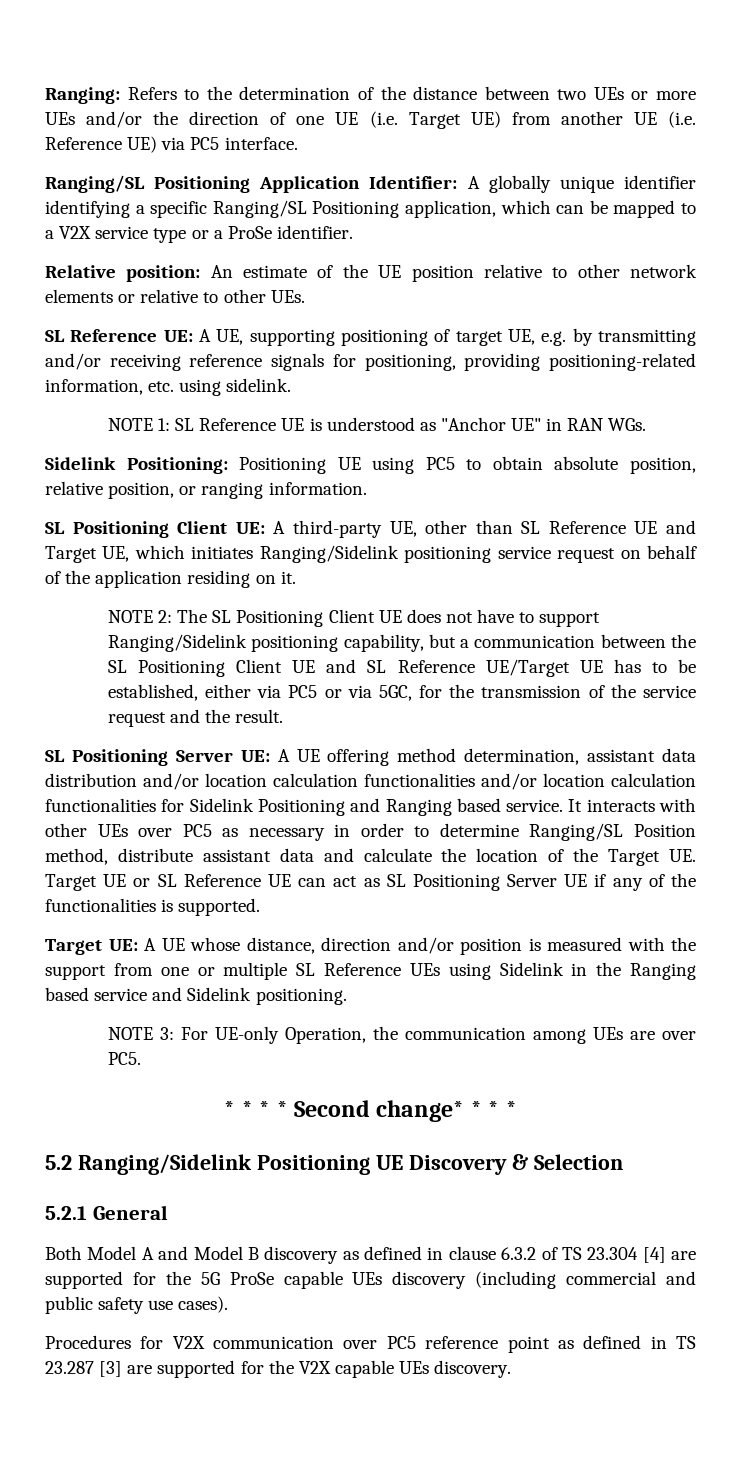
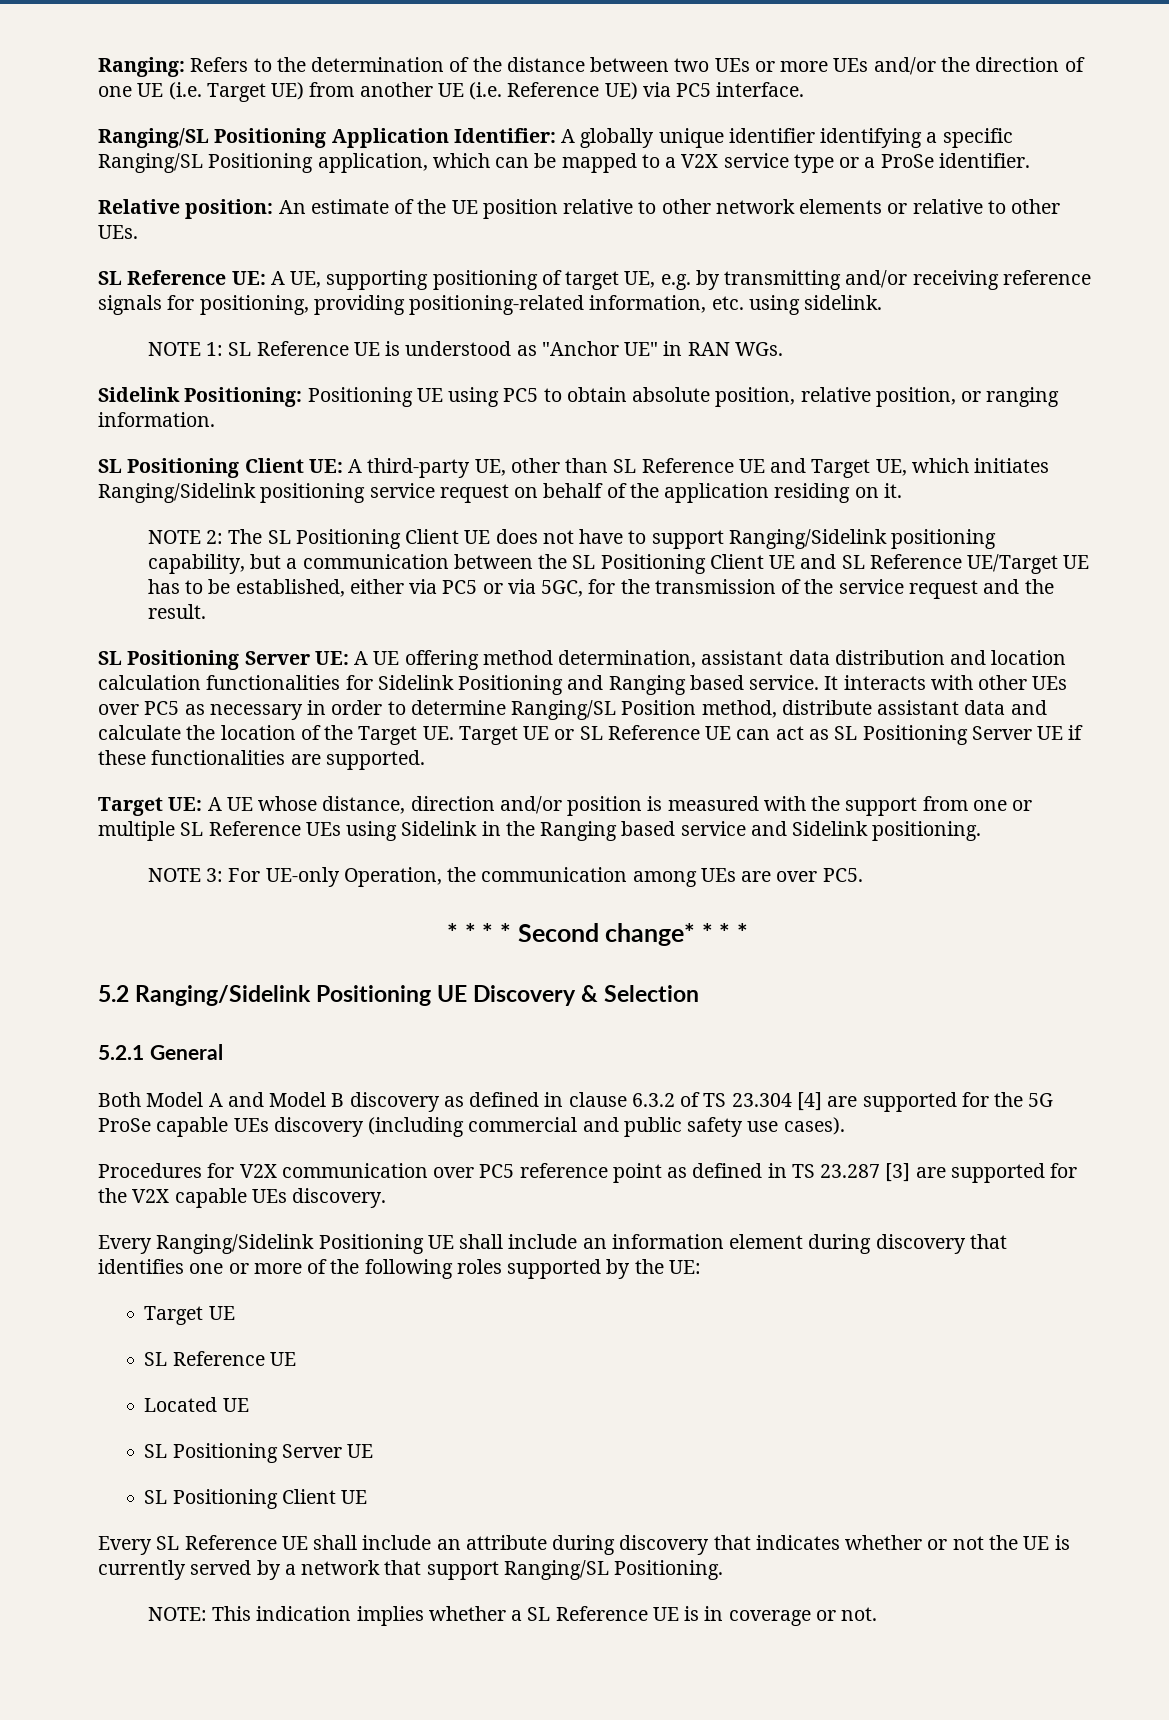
[143,773,537,790] and/or location calculation functionalities and/or -> [950,650,987,665] and
[612,873,696,891] [45,898,174,912] any of the functionalities is -> [98,750,321,765] these functionalities are
(512, 1369) none -> [98,1234,1007,1254] [98,1259,701,1279] [144,1306,235,1325] [144,1351,296,1366] [144,1397,249,1412] [144,1443,374,1463] [144,1489,368,1509] [98,1535,1070,1555] [98,1560,724,1580] [147,1606,878,1626] // Every Ranging/Sidelink Positioning UE shall include an information element during discovery that identifies one or more of the following roles supported by the UE: // Target UE // SL Reference UE // Located UE // SL Positioning Server UE // SL Positioning Client UE // Every SL Reference UE shall include an attribute during discovery that indicates whether or not the UE is currently served by a network that support Ranging/SL Positioning. // NOTE: This indication implies whether a SL Reference UE is in coverage or not.

